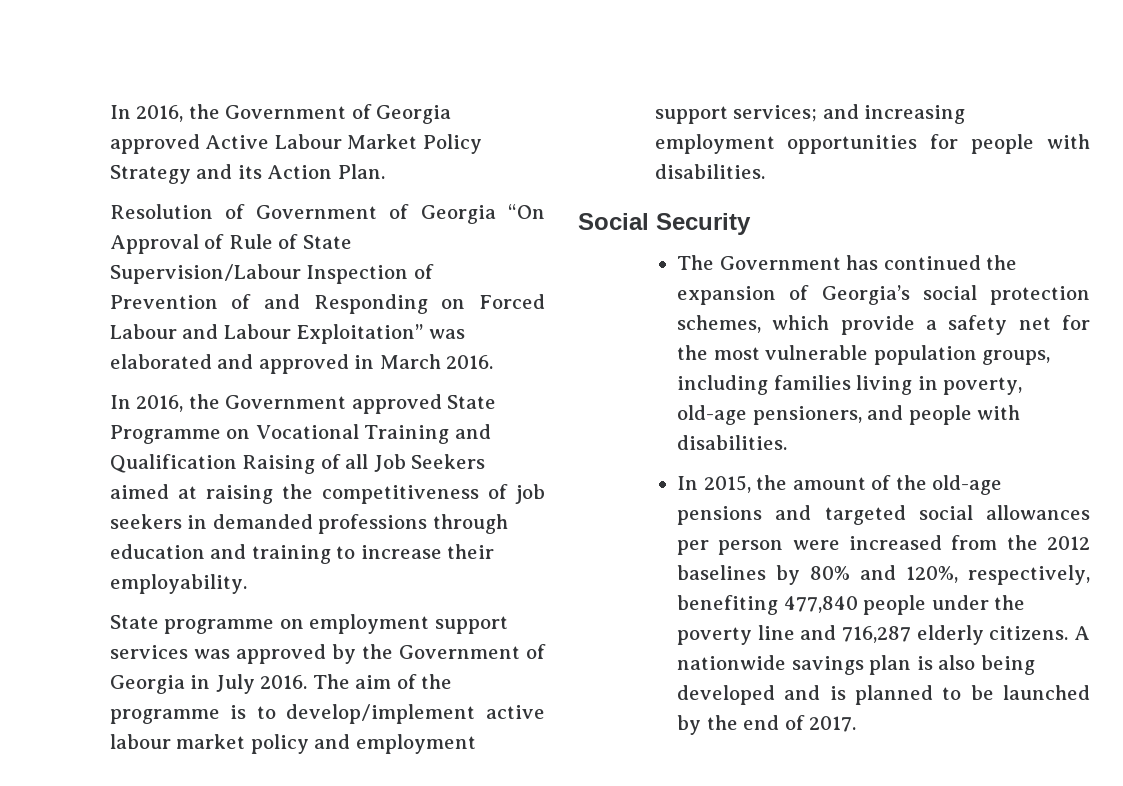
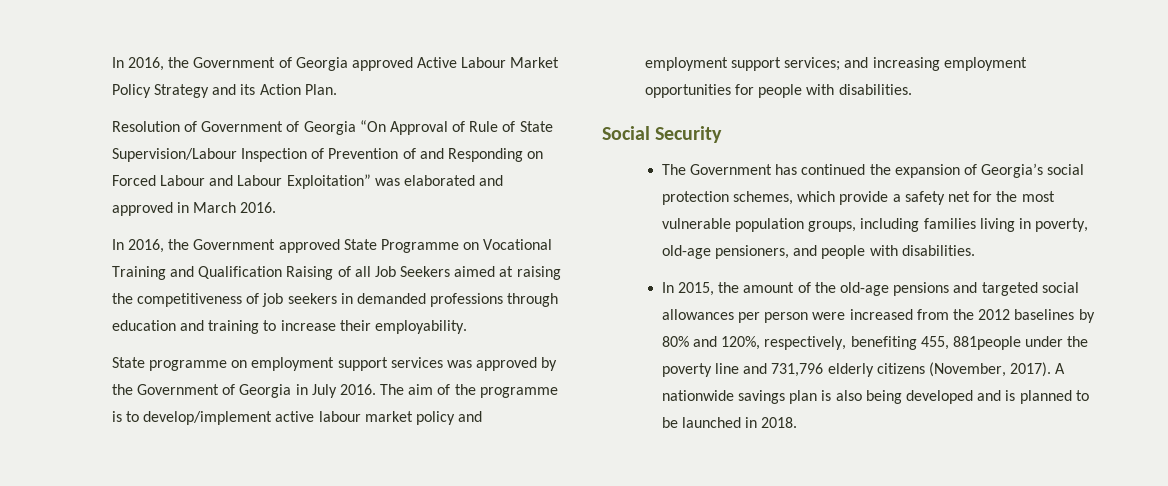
[783,595,927,615] 477,840 people -> [920,336,1021,350] 455, 881people
[842,625,1069,645] 716,287 elderly citizens. -> [771,362,1052,377] 731,796 elderly citizens (November, 2017).
[677,715,857,735] by the end of 2017. -> [745,417,798,428] in 2018.

